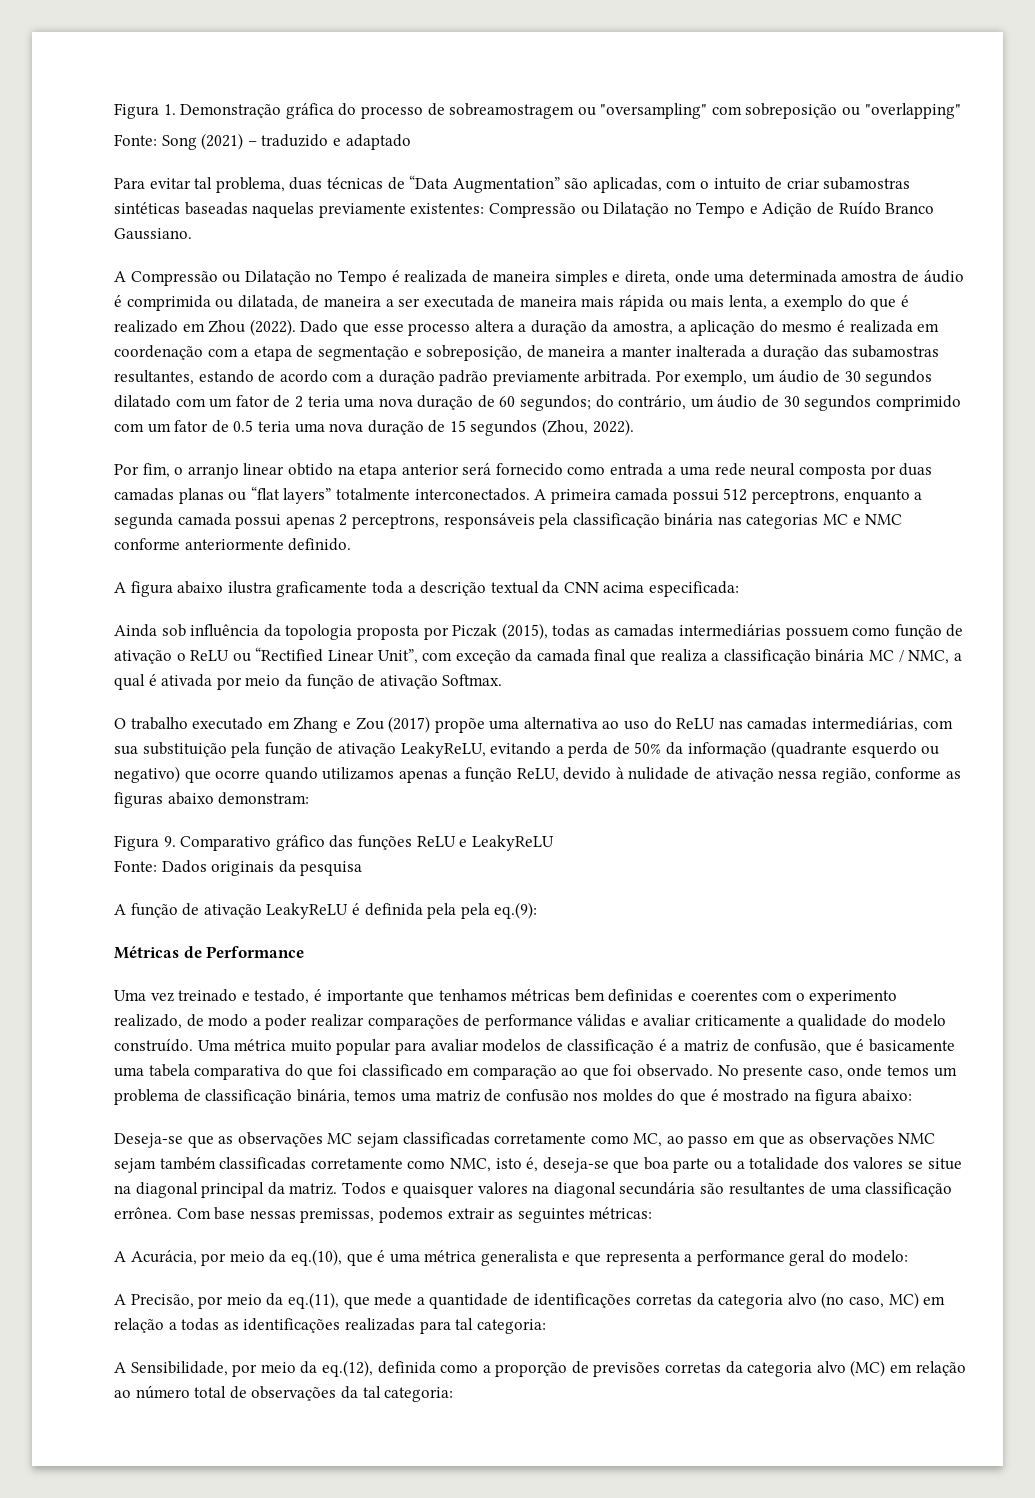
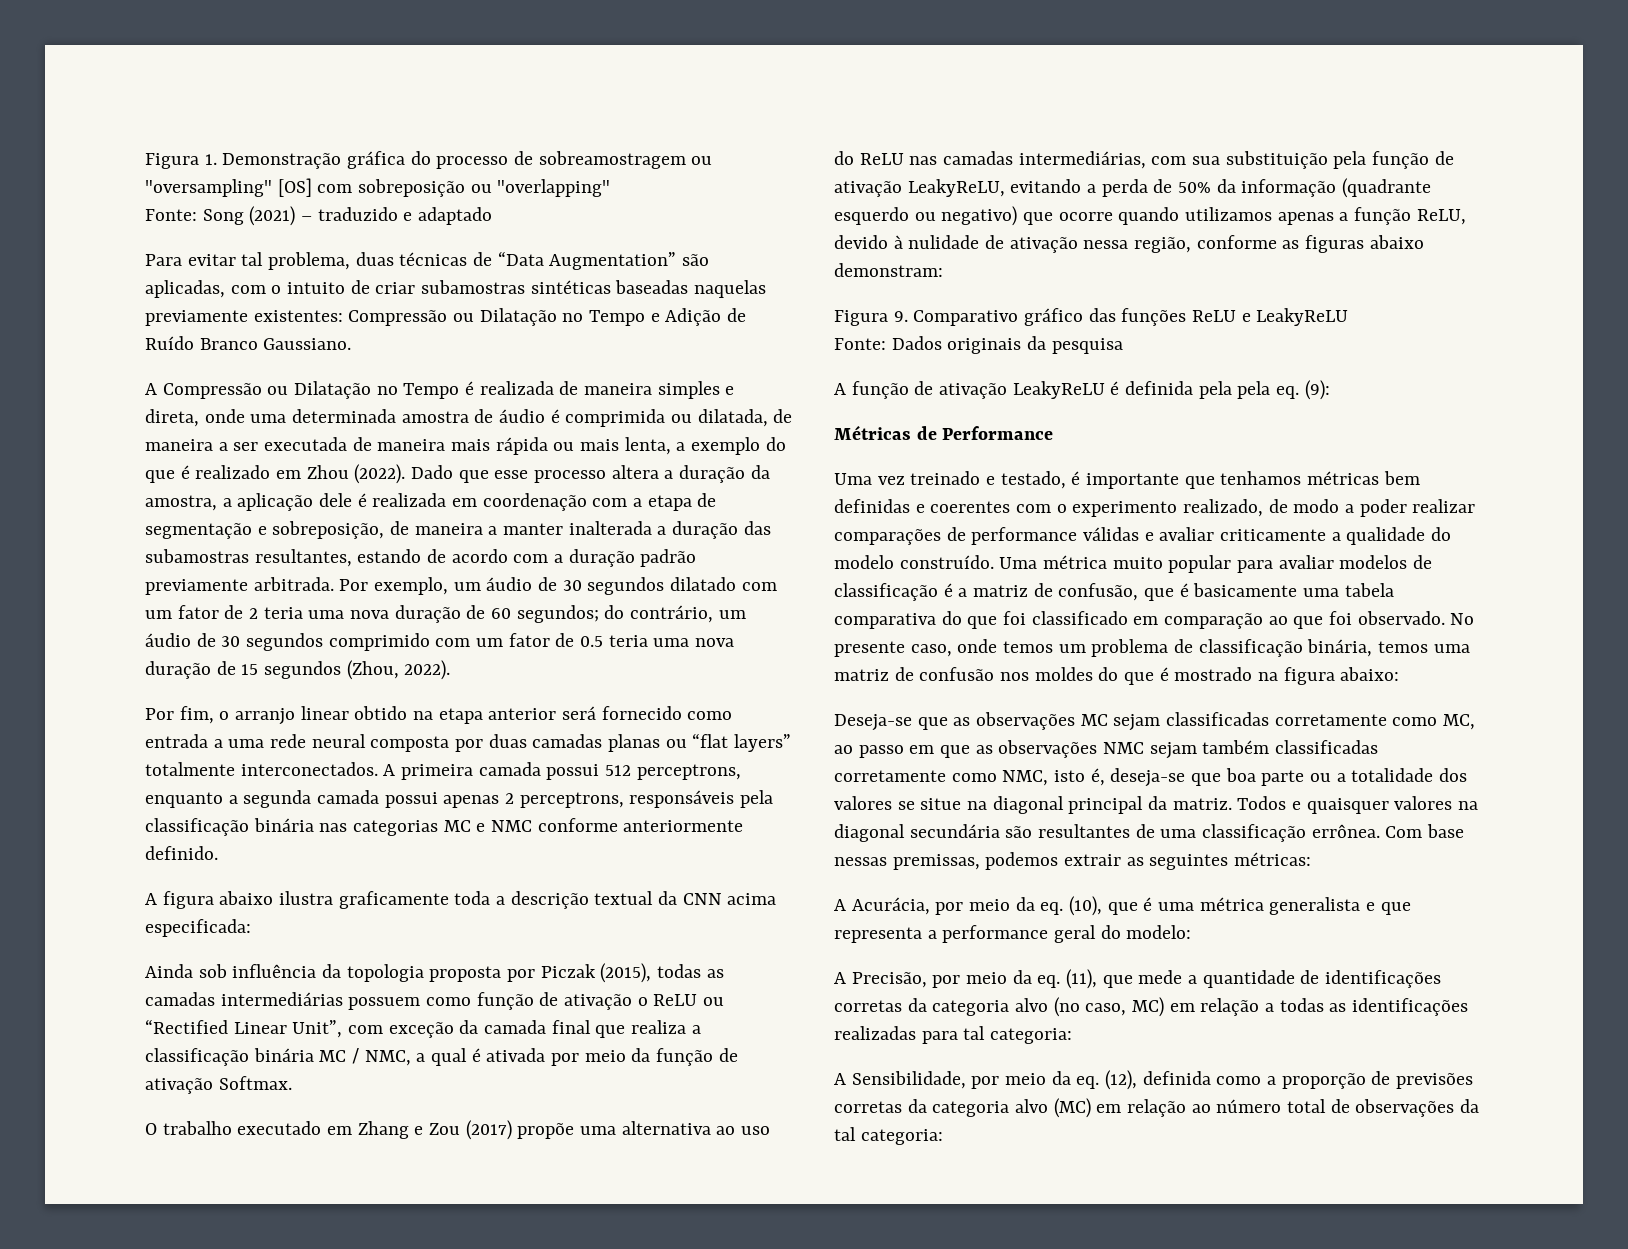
(708, 111) none -> [277,178,312,197] [OS]
[759,320,833,333] do mesmo -> [319,493,353,507] dele
[494,902,538,919] eq.(9): -> [1276,380,1330,400] eq. (9):
[290,1249,342,1266] eq.(10), -> [1040,896,1103,916] eq. (10),
[287,1292,339,1309] eq.(11), -> [1037,969,1098,989] eq. (11),
[321,1360,373,1377] eq.(12), -> [1076,1070,1138,1090] eq. (12),

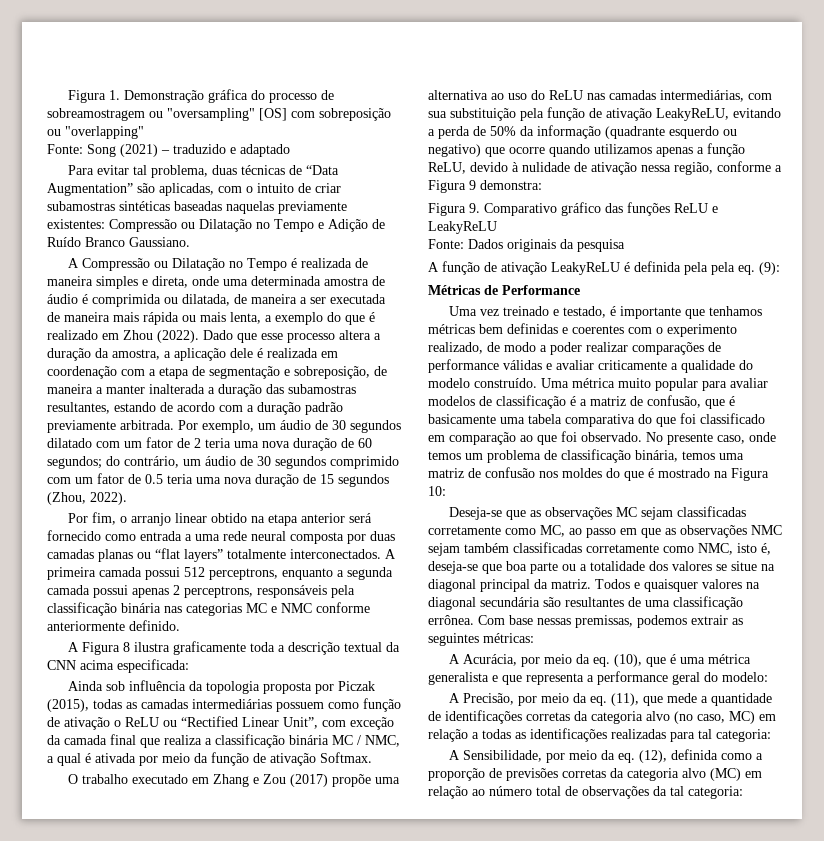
[162,891,274,909] figura abaixo -> [81,642,130,655] Figura 8
[1282,235,1424,253] [834,263,943,277] as figuras abaixo demonstram: -> [775,165,782,172] [428,180,542,193] a Figura 9 demonstra:
[1283,667,1400,685] figura abaixo: -> [731,468,769,481] [428,486,446,496] Figura 10:

